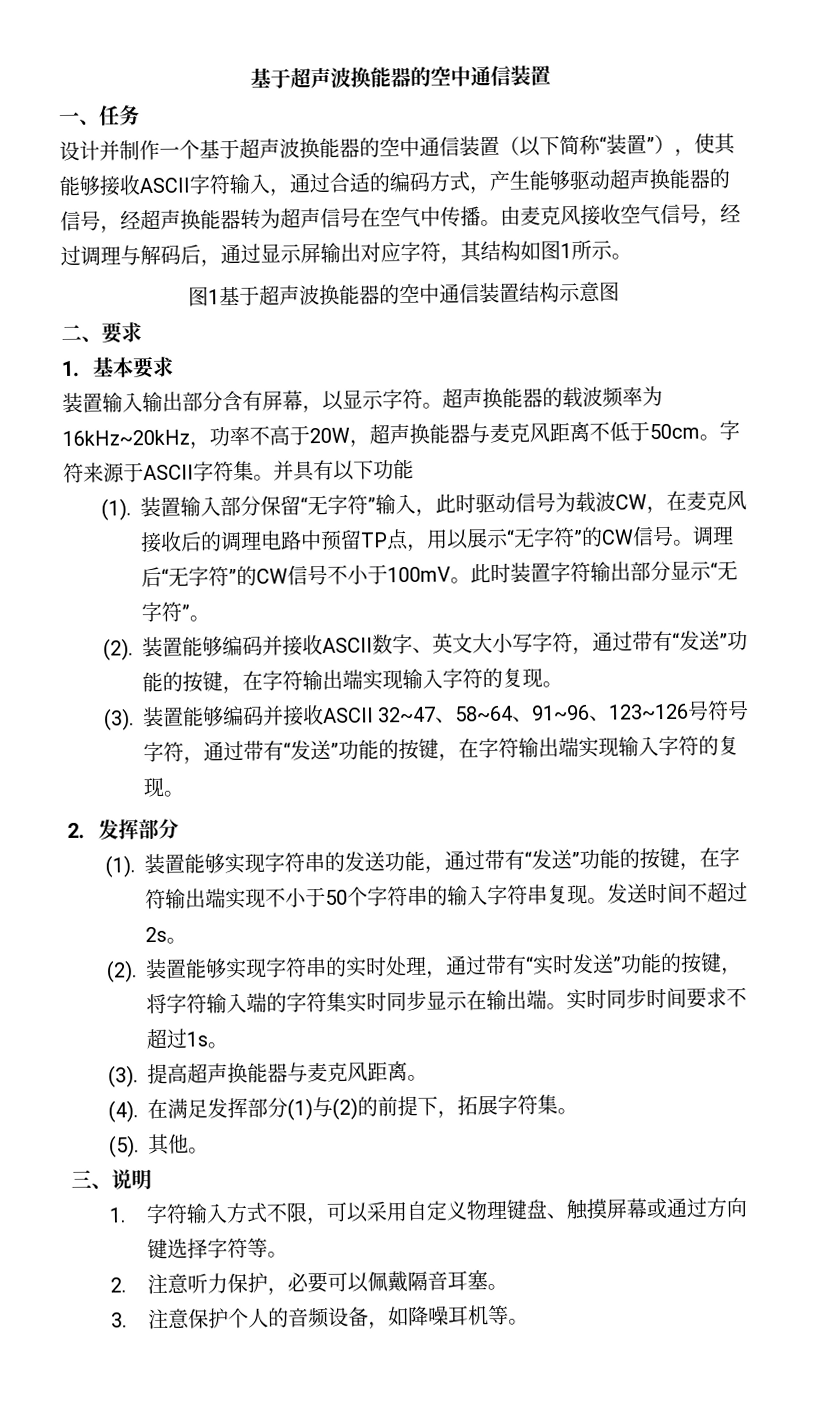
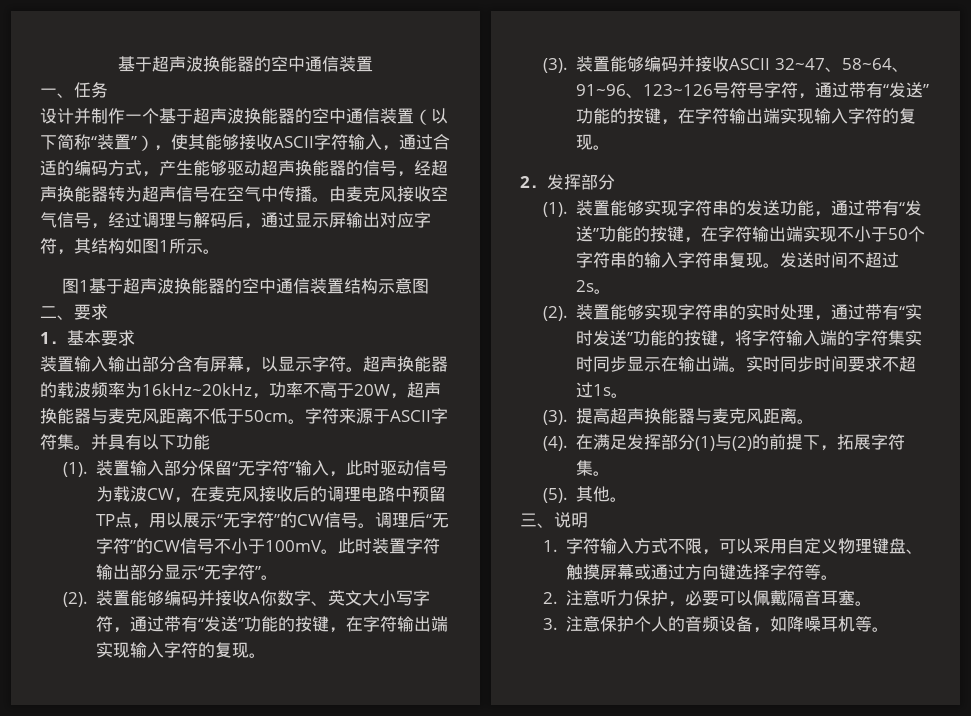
[321,637,373,654] ASCII -> [249,590,278,606] A你

